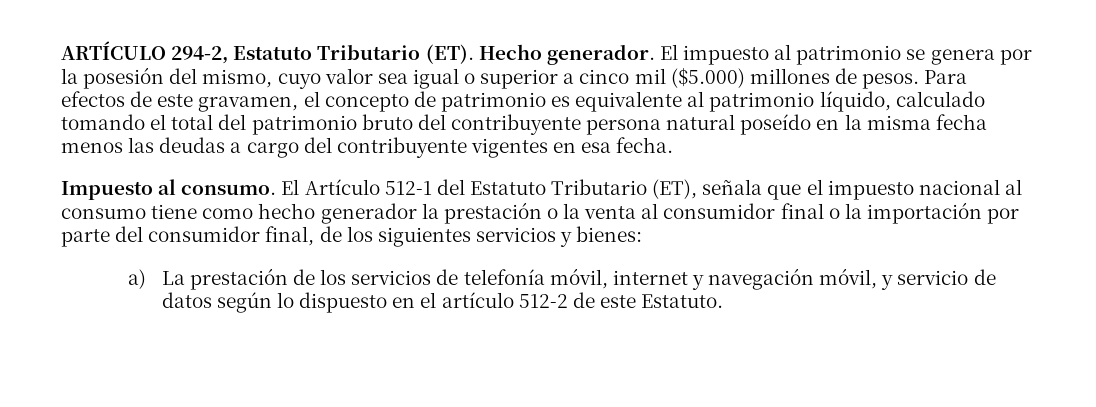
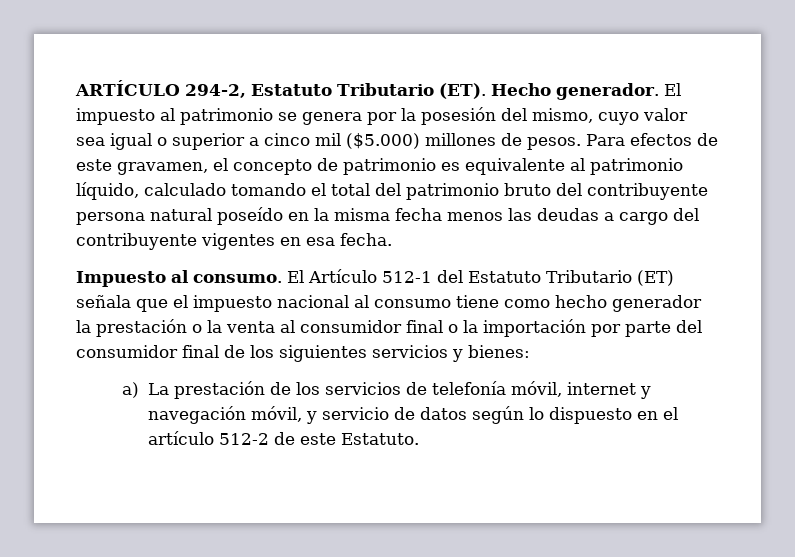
[652,179,698,199] (ET), -> [637,270,674,286] (ET)
[265,226,315,246] final, -> [182,345,219,358] final

